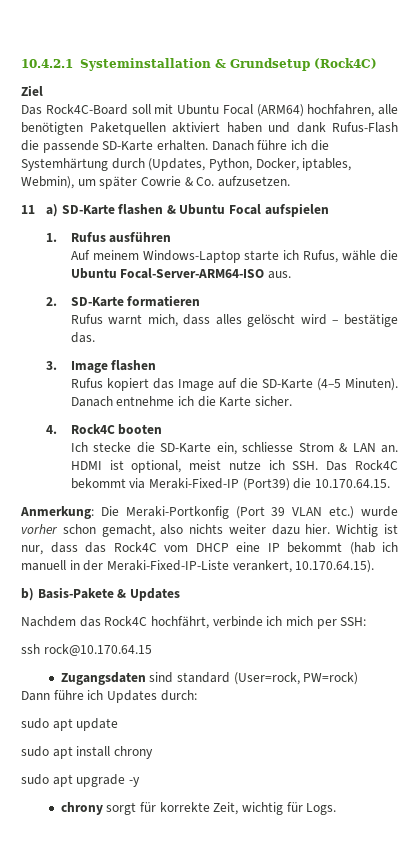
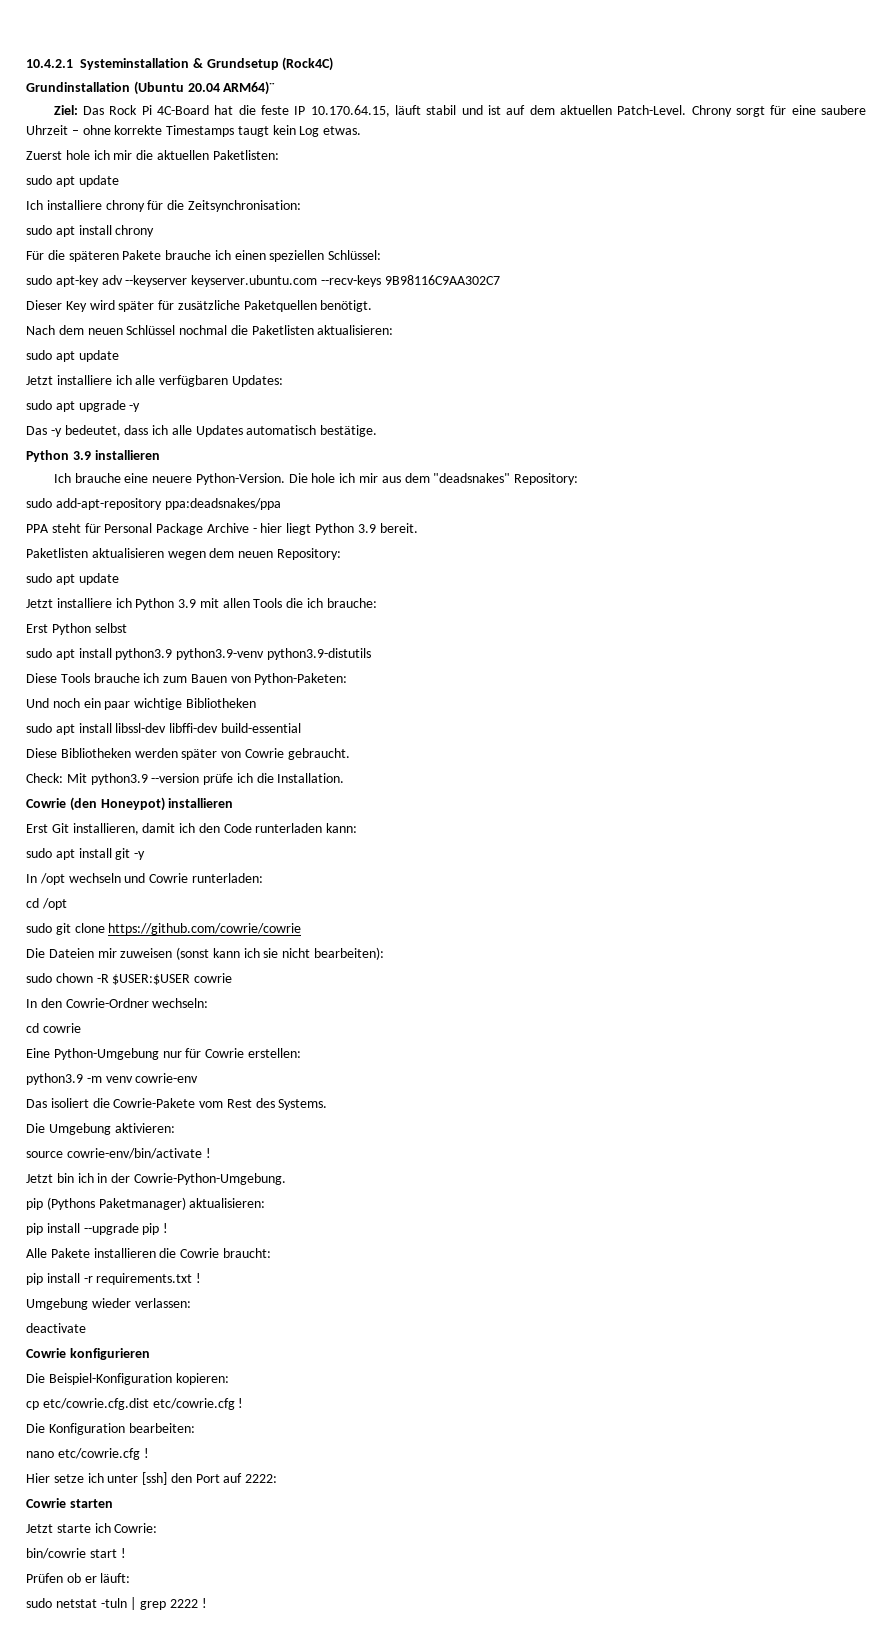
[21,85,43,96] [21,104,398,117] [21,122,398,135] [21,140,329,153] [21,158,352,171] [21,176,290,189] [21,203,329,217] [45,232,172,243] [70,250,398,263] [70,268,292,279] [45,295,201,307] [70,314,398,327] [70,332,95,343] [45,360,157,373] [70,378,398,391] [70,396,292,407] [45,424,163,435] [70,442,398,455] [70,460,398,473] [70,478,390,491] [20,506,398,519] [21,524,398,537] [21,542,398,555] [21,560,375,573] [21,587,180,601] [21,616,367,629] [21,644,152,656] [60,672,359,685] [21,690,197,703] [21,718,119,731] [21,746,153,759] [21,774,140,787] [60,802,337,815] Ziel // Das Rock4C-Board soll mit Ubuntu Focal (ARM64) hochfahren, alle benötigten Paketquellen aktiviert haben und dank Rufus-Flash die passende SD-Karte erhalten. Danach führe ich die Systemhärtung durch (Updates, Python, Docker, iptables, Webmin), um später Cowrie & Co. aufzusetzen. // 11 a) SD-Karte flashen & Ubuntu Focal aufspielen // 1. Rufus ausführen // Auf meinem Windows-Laptop starte ich Rufus, wähle die Ubuntu Focal-Server-ARM64-ISO aus. // 2. SD-Karte formatieren // Rufus warnt mich, dass alles gelöscht wird – bestätige das. // 3. Image flashen // Rufus kopiert das Image auf die SD-Karte (4–5 Minuten). Danach entnehme ich die Karte sicher. // 4. Rock4C booten // Ich stecke die SD-Karte ein, schliesse Strom & LAN an. HDMI ist optional, meist nutze ich SSH. Das Rock4C bekommt via Meraki-Fixed-IP (Port39) die 10.170.64.15. // Anmerkung: Die Meraki-Portkonfig (Port 39 VLAN etc.) wurde vorher schon gemacht, also nichts weiter dazu hier. Wichtig ist nur, dass das Rock4C vom DHCP eine IP bekommt (hab ich manuell in der Meraki-Fixed-IP-Liste verankert, 10.170.64.15). // b) Basis-Pakete & Updates // Nachdem das Rock4C hochfährt, verbinde ich mich per SSH: // ssh rock@10.170.64.15 // Zugangsdaten sind standard (User=rock, PW=rock) // Dann führe ich Updates durch: // sudo apt update // sudo apt install chrony // sudo apt upgrade -y // chrony sorgt für korrekte Zeit, wichtig für Logs. -> [26,81,276,95] [53,105,866,117] [26,125,362,137] [26,150,279,160] [26,175,119,187] [26,200,301,212] [26,225,155,237] [26,250,382,262] [26,275,500,287] [26,300,373,312] [26,325,394,335] [26,350,119,362] [26,375,283,387] [26,400,141,412] [26,425,378,437] [26,450,160,462] [53,473,579,485] [26,498,281,510] [26,523,418,535] [26,548,341,560] [26,573,119,585] [26,598,377,610] [26,623,127,635] [26,648,371,660] [26,673,348,685] [26,698,256,710] [26,723,301,735] [26,748,350,760] [26,773,345,785] [26,797,234,811] [26,823,358,835] [26,848,146,860] [26,873,263,885] [26,898,67,910] [26,923,302,935] [26,947,385,960] [26,973,233,985] [26,998,209,1008] [26,1023,81,1033] [26,1048,301,1060] [26,1073,199,1085] [26,1098,328,1110] [26,1123,175,1135] [26,1148,211,1159] [26,1173,286,1185] [26,1197,266,1210] [26,1223,169,1235] [26,1248,271,1258] [26,1273,202,1285] [26,1298,191,1310] [26,1323,86,1333] [26,1348,150,1360] [26,1373,229,1385] [26,1398,244,1410] [26,1423,195,1435] [26,1448,149,1460] [26,1472,278,1485] [26,1498,113,1508] [26,1523,158,1533] [26,1548,126,1559] [26,1573,131,1583] [26,1597,207,1610] Grundinstallation (Ubuntu 20.04 ARM64)¨ // Ziel: Das Rock Pi 4C-Board hat die feste IP 10.170.64.15, läuft stabil und ist auf dem aktuellen Patch-Level. Chrony sorgt für eine saubere Uhrzeit – ohne korrekte Timestamps taugt kein Log etwas. // Zuerst hole ich mir die aktuellen Paketlisten: // sudo apt update // Ich installiere chrony für die Zeitsynchronisation: // sudo apt install chrony // Für die späteren Pakete brauche ich einen speziellen Schlüssel: // sudo apt-key adv --keyserver keyserver.ubuntu.com --recv-keys 9B98116C9AA302C7 // Dieser Key wird später für zusätzliche Paketquellen benötigt. // Nach dem neuen Schlüssel nochmal die Paketlisten aktualisieren: // sudo apt update // Jetzt installiere ich alle verfügbaren Updates: // sudo apt upgrade -y // Das -y bedeutet, dass ich alle Updates automatisch bestätige. // Python 3.9 installieren // Ich brauche eine neuere Python-Version. Die hole ich mir aus dem "deadsnakes" Repository: // sudo add-apt-repository ppa:deadsnakes/ppa // PPA steht für Personal Package Archive - hier liegt Python 3.9 bereit. // Paketlisten aktualisieren wegen dem neuen Repository: // sudo apt update // Jetzt installiere ich Python 3.9 mit allen Tools die ich brauche: // Erst Python selbst // sudo apt install python3.9 python3.9-venv python3.9-distutils // Diese Tools brauche ich zum Bauen von Python-Paketen: // Und noch ein paar wichtige Bibliotheken // sudo apt install libssl-dev libffi-dev build-essential // Diese Bibliotheken werden später von Cowrie gebraucht. // Check: Mit python3.9 --version prüfe ich die Installation. // Cowrie (den Honeypot) installieren // Erst Git installieren, damit ich den Code runterladen kann: // sudo apt install git -y // In /opt wechseln und Cowrie runterladen: // cd /opt // sudo git clone https://github.com/cowrie/cowrie // Die Dateien mir zuweisen (sonst kann ich sie nicht bearbeiten): // sudo chown -R $USER:$USER cowrie // In den Cowrie-Ordner wechseln: // cd cowrie // Eine Python-Umgebung nur für Cowrie erstellen: // python3.9 -m venv cowrie-env // Das isoliert die Cowrie-Pakete vom Rest des Systems. // Die Umgebung aktivieren: // source cowrie-env/bin/activate ! // Jetzt bin ich in der Cowrie-Python-Umgebung. // pip (Pythons Paketmanager) aktualisieren: // pip install --upgrade pip ! // Alle Pakete installieren die Cowrie braucht: // pip install -r requirements.txt ! // Umgebung wieder verlassen: // deactivate // Cowrie konfigurieren // Die Beispiel-Konfiguration kopieren: // cp etc/cowrie.cfg.dist etc/cowrie.cfg ! // Die Konfiguration bearbeiten: // nano etc/cowrie.cfg ! // Hier setze ich unter [ssh] den Port auf 2222: // Cowrie starten // Jetzt starte ich Cowrie: // bin/cowrie start ! // Prüfen ob er läuft: // sudo netstat -tuln | grep 2222 !

